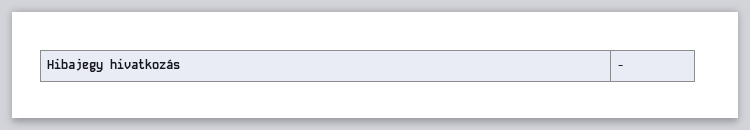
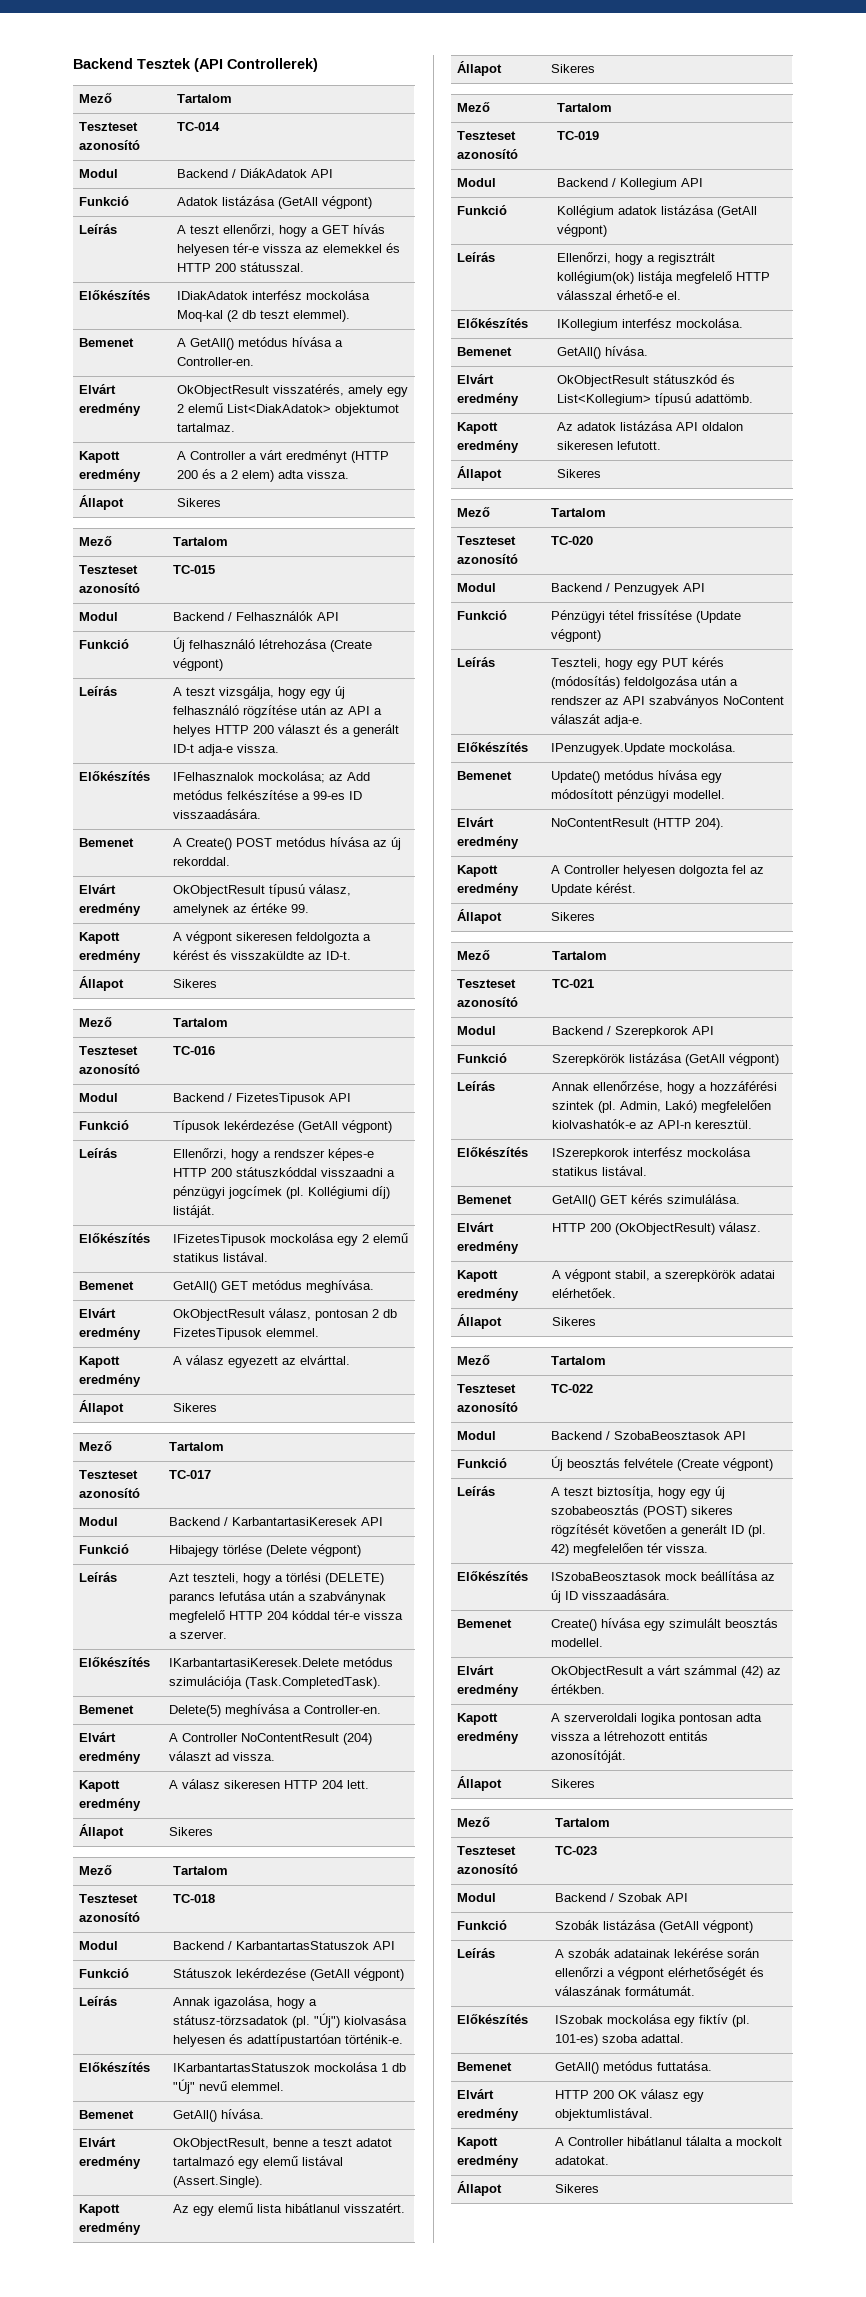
[46,58,180,72] [616,65,624,69] Hibajegy hivatkozás | - -> [73,58,318,72] [79,93,113,103] [177,94,233,103] [79,122,139,131] [79,140,141,150] [177,122,221,131] [79,169,119,178] [177,168,334,178] [79,196,130,206] [177,196,373,209] [79,224,118,234] [177,224,386,237] [177,243,401,256] [177,262,305,272] [79,290,151,300] [177,290,371,300] [177,310,351,322] [79,338,135,347] [177,337,344,350] [177,357,255,366] [79,384,117,394] [79,403,142,416] [177,384,409,397] [177,403,400,416] [177,423,236,432] [79,451,121,463] [79,469,142,482] [177,450,390,463] [177,469,350,482] [79,495,125,510] [177,498,222,507] [79,536,113,546] [173,537,229,546] [79,565,139,574] [79,583,141,593] [173,565,216,574] [79,612,119,621] [173,611,340,621] [79,639,130,649] [173,637,373,652] [173,658,224,671] [79,686,118,696] [173,686,346,699] [173,705,383,718] [173,724,400,737] [173,744,280,756] [79,771,151,781] [173,771,371,783] [173,790,363,800] [173,809,262,819] [79,838,135,847] [173,837,402,850] [173,857,231,866] [79,884,117,894] [79,903,142,916] [173,884,352,897] [173,903,310,916] [79,932,121,944] [79,950,142,963] [173,931,372,944] [173,950,352,960] [79,976,125,991] [173,979,218,988] [79,1017,113,1027] [173,1018,229,1027] [79,1046,139,1055] [79,1064,141,1074] [173,1046,216,1055] [79,1093,119,1102] [173,1093,352,1105] [79,1120,130,1130] [173,1120,393,1133] [79,1148,118,1158] [173,1148,375,1161] [173,1167,396,1177] [173,1186,391,1199] [173,1205,216,1218] [79,1233,151,1243] [173,1233,409,1246] [173,1252,269,1262] [79,1281,135,1290] [173,1280,375,1293] [79,1308,117,1318] [79,1327,142,1340] [173,1308,398,1321] [173,1328,320,1340] [79,1356,121,1368] [79,1374,142,1387] [173,1355,351,1368] [79,1400,125,1415] [173,1403,218,1412] [79,1441,113,1451] [169,1442,225,1451] [79,1470,139,1479] [79,1488,141,1498] [169,1470,212,1479] [79,1517,119,1526] [169,1517,384,1526] [79,1544,130,1554] [169,1544,362,1557] [79,1572,118,1582] [169,1572,385,1585] [169,1591,387,1604] [169,1610,404,1623] [169,1631,228,1639] [79,1657,151,1667] [169,1657,394,1667] [169,1676,382,1689] [79,1705,135,1714] [169,1704,382,1717] [79,1732,117,1742] [79,1751,142,1764] [169,1733,373,1745] [169,1751,276,1761] [79,1780,121,1792] [79,1798,142,1811] [169,1779,370,1789] [79,1824,125,1839] [169,1827,214,1836] [79,1865,113,1875] [173,1866,229,1875] [79,1894,139,1903] [79,1912,141,1922] [173,1894,216,1903] [79,1941,119,1950] [173,1941,396,1950] [79,1968,130,1978] [173,1968,405,1981] [79,1996,118,2006] [173,1996,318,2009] [173,2013,408,2028] [173,2034,404,2047] [79,2062,151,2072] [173,2062,407,2072] [173,2079,285,2094] [79,2110,135,2119] [173,2109,265,2122] [79,2137,117,2147] [79,2156,142,2169] [173,2138,393,2150] [173,2156,344,2169] [173,2176,264,2188] [79,2204,121,2216] [79,2222,142,2235] [173,2203,406,2216] [457,61,503,76] [551,64,596,73] [457,102,491,112] [557,103,613,112] [457,131,517,140] [457,149,519,159] [557,131,600,140] [457,178,497,187] [557,178,704,190] [457,205,508,215] [557,205,758,218] [557,224,608,237] [457,252,496,262] [557,252,716,265] [557,271,771,284] [557,290,682,300] [457,318,529,328] [557,318,744,331] [457,347,513,356] [557,346,649,359] [457,374,495,384] [457,393,520,406] [557,374,736,387] [557,393,754,406] [457,422,499,434] [457,440,520,453] [557,421,744,431] [557,441,662,450] [457,466,503,481] [557,469,602,478] [457,507,491,517] [551,508,607,517] [457,536,517,545] [457,554,519,564] [551,536,594,545] [457,583,497,592] [551,583,706,595] [457,610,508,620] [551,610,742,623] [551,629,602,642] [457,657,496,667] [551,657,725,670] [551,676,739,689] [551,695,785,708] [551,714,644,727] [457,742,529,752] [551,742,737,755] [457,771,513,780] [551,770,723,783] [551,789,726,802] [457,817,495,827] [457,836,520,849] [551,818,725,830] [457,865,499,877] [457,883,520,896] [551,865,765,877] [551,883,637,896] [457,909,503,924] [551,912,596,921] [457,950,491,960] [552,951,608,960] [457,979,517,988] [457,997,519,1007] [552,979,595,988] [457,1026,497,1035] [552,1026,715,1038] [457,1053,508,1063] [552,1053,780,1066] [457,1081,496,1091] [552,1081,778,1094] [552,1100,772,1113] [552,1119,753,1129] [457,1147,529,1157] [552,1147,752,1160] [552,1166,648,1176] [457,1195,513,1204] [552,1194,741,1207] [457,1222,495,1232] [457,1241,520,1254] [552,1222,762,1235] [457,1270,499,1282] [457,1288,520,1301] [552,1269,776,1282] [552,1288,617,1298] [457,1314,503,1329] [552,1317,597,1326] [457,1355,491,1365] [551,1356,607,1365] [457,1384,517,1393] [457,1402,519,1412] [551,1384,594,1393] [457,1431,497,1440] [551,1431,747,1440] [457,1458,508,1468] [551,1456,774,1471] [457,1486,496,1496] [551,1486,726,1499] [551,1505,734,1518] [551,1524,767,1537] [551,1543,709,1556] [457,1571,529,1581] [551,1571,776,1581] [551,1590,671,1603] [457,1619,513,1628] [551,1618,779,1631] [551,1638,604,1647] [457,1665,495,1675] [457,1684,520,1697] [551,1665,782,1678] [551,1684,606,1694] [457,1713,499,1725] [457,1731,520,1744] [551,1713,763,1725] [551,1731,709,1741] [551,1750,627,1763] [457,1776,503,1791] [551,1779,596,1788] [457,1817,491,1827] [555,1818,611,1827] [457,1846,517,1855] [457,1864,519,1874] [555,1846,598,1855] [457,1893,497,1902] [555,1893,689,1902] [457,1920,508,1930] [555,1920,754,1933] [457,1948,496,1958] [555,1948,760,1958] [555,1967,765,1980] [555,1986,696,1996] [457,2014,529,2024] [555,2014,751,2027] [555,2034,685,2046] [457,2062,513,2071] [555,2061,713,2074] [457,2089,495,2099] [457,2108,520,2121] [555,2089,705,2102] [555,2108,654,2121] [457,2137,499,2149] [457,2155,520,2168] [555,2136,783,2146] [555,2156,610,2165] [457,2181,503,2196] [555,2184,600,2193] Backend Tesztek (API Controllerek) // Mező | Tartalom // Teszteset azonosító | TC-014 // Modul | Backend / DiákAdatok API // Funkció | Adatok listázása (GetAll végpont) // Leírás | A teszt ellenőrzi, hogy a GET hívás helyesen tér-e vissza az elemekkel és HTTP 200 státusszal. // Előkészítés | IDiakAdatok interfész mockolása Moq-kal (2 db teszt elemmel). // Bemenet | A GetAll() metódus hívása a Controller-en. // Elvárt eredmény | OkObjectResult visszatérés, amely egy 2 elemű List<DiakAdatok> objektumot tartalmaz. // Kapott eredmény | A Controller a várt eredményt (HTTP 200 és a 2 elem) adta vissza. // Állapot | Sikeres // Mező | Tartalom // Teszteset azonosító | TC-015 // Modul | Backend / Felhasználók API // Funkció | Új felhasználó létrehozása (Create végpont) // Leírás | A teszt vizsgálja, hogy egy új felhasználó rögzítése után az API a helyes HTTP 200 választ és a generált ID-t adja-e vissza. // Előkészítés | IFelhasznalok mockolása; az Add metódus felkészítése a 99-es ID visszaadására. // Bemenet | A Create() POST metódus hívása az új rekorddal. // Elvárt eredmény | OkObjectResult típusú válasz, amelynek az értéke 99. // Kapott eredmény | A végpont sikeresen feldolgozta a kérést és visszaküldte az ID-t. // Állapot | Sikeres // Mező | Tartalom // Teszteset azonosító | TC-016 // Modul | Backend / FizetesTipusok API // Funkció | Típusok lekérdezése (GetAll végpont) // Leírás | Ellenőrzi, hogy a rendszer képes-e HTTP 200 státuszkóddal visszaadni a pénzügyi jogcímek (pl. Kollégiumi díj) listáját. // Előkészítés | IFizetesTipusok mockolása egy 2 elemű statikus listával. // Bemenet | GetAll() GET metódus meghívása. // Elvárt eredmény | OkObjectResult válasz, pontosan 2 db FizetesTipusok elemmel. // Kapott eredmény | A válasz egyezett az elvárttal. // Állapot | Sikeres // Mező | Tartalom // Teszteset azonosító | TC-017 // Modul | Backend / KarbantartasiKeresek API // Funkció | Hibajegy törlése (Delete végpont) // Leírás | Azt teszteli, hogy a törlési (DELETE) parancs lefutása után a szabványnak megfelelő HTTP 204 kóddal tér-e vissza a szerver. // Előkészítés | IKarbantartasiKeresek.Delete metódus szimulációja (Task.CompletedTask). // Bemenet | Delete(5) meghívása a Controller-en. // Elvárt eredmény | A Controller NoContentResult (204) választ ad vissza. // Kapott eredmény | A válasz sikeresen HTTP 204 lett. // Állapot | Sikeres // Mező | Tartalom // Teszteset azonosító | TC-018 // Modul | Backend / KarbantartasStatuszok API // Funkció | Státuszok lekérdezése (GetAll végpont) // Leírás | Annak igazolása, hogy a státusz-törzsadatok (pl. "Új") kiolvasása helyesen és adattípustartóan történik-e. // Előkészítés | IKarbantartasStatuszok mockolása 1 db "Új" nevű elemmel. // Bemenet | GetAll() hívása. // Elvárt eredmény | OkObjectResult, benne a teszt adatot tartalmazó egy elemű listával (Assert.Single). // Kapott eredmény | Az egy elemű lista hibátlanul visszatért. // Állapot | Sikeres // Mező | Tartalom // Teszteset azonosító | TC-019 // Modul | Backend / Kollegium API // Funkció | Kollégium adatok listázása (GetAll végpont) // Leírás | Ellenőrzi, hogy a regisztrált kollégium(ok) listája megfelelő HTTP válasszal érhető-e el. // Előkészítés | IKollegium interfész mockolása. // Bemenet | GetAll() hívása. // Elvárt eredmény | OkObjectResult státuszkód és List<Kollegium> típusú adattömb. // Kapott eredmény | Az adatok listázása API oldalon sikeresen lefutott. // Állapot | Sikeres // Mező | Tartalom // Teszteset azonosító | TC-020 // Modul | Backend / Penzugyek API // Funkció | Pénzügyi tétel frissítése (Update végpont) // Leírás | Teszteli, hogy egy PUT kérés (módosítás) feldolgozása után a rendszer az API szabványos NoContent válaszát adja-e. // Előkészítés | IPenzugyek.Update mockolása. // Bemenet | Update() metódus hívása egy módosított pénzügyi modellel. // Elvárt eredmény | NoContentResult (HTTP 204). // Kapott eredmény | A Controller helyesen dolgozta fel az Update kérést. // Állapot | Sikeres // Mező | Tartalom // Teszteset azonosító | TC-021 // Modul | Backend / Szerepkorok API // Funkció | Szerepkörök listázása (GetAll végpont) // Leírás | Annak ellenőrzése, hogy a hozzáférési szintek (pl. Admin, Lakó) megfelelően kiolvashatók-e az API-n keresztül. // Előkészítés | ISzerepkorok interfész mockolása statikus listával. // Bemenet | GetAll() GET kérés szimulálása. // Elvárt eredmény | HTTP 200 (OkObjectResult) válasz. // Kapott eredmény | A végpont stabil, a szerepkörök adatai elérhetőek. // Állapot | Sikeres // Mező | Tartalom // Teszteset azonosító | TC-022 // Modul | Backend / SzobaBeosztasok API // Funkció | Új beosztás felvétele (Create végpont) // Leírás | A teszt biztosítja, hogy egy új szobabeosztás (POST) sikeres rögzítését követően a generált ID (pl. 42) megfelelően tér vissza. // Előkészítés | ISzobaBeosztasok mock beállítása az új ID visszaadására. // Bemenet | Create() hívása egy szimulált beosztás modellel. // Elvárt eredmény | OkObjectResult a várt számmal (42) az értékben. // Kapott eredmény | A szerveroldali logika pontosan adta vissza a létrehozott entitás azonosítóját. // Állapot | Sikeres // Mező | Tartalom // Teszteset azonosító | TC-023 // Modul | Backend / Szobak API // Funkció | Szobák listázása (GetAll végpont) // Leírás | A szobák adatainak lekérése során ellenőrzi a végpont elérhetőségét és válaszának formátumát. // Előkészítés | ISzobak mockolása egy fiktív (pl. 101-es) szoba adattal. // Bemenet | GetAll() metódus futtatása. // Elvárt eredmény | HTTP 200 OK válasz egy objektumlistával. // Kapott eredmény | A Controller hibátlanul tálalta a mockolt adatokat. // Állapot | Sikeres

